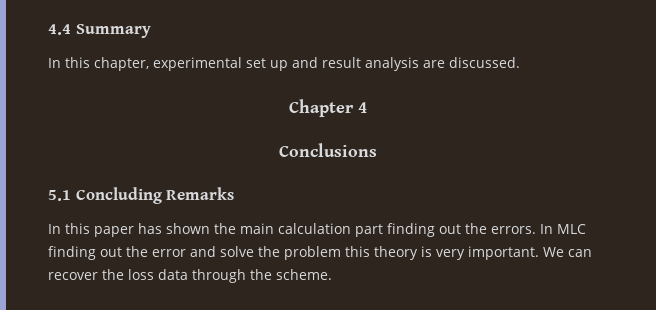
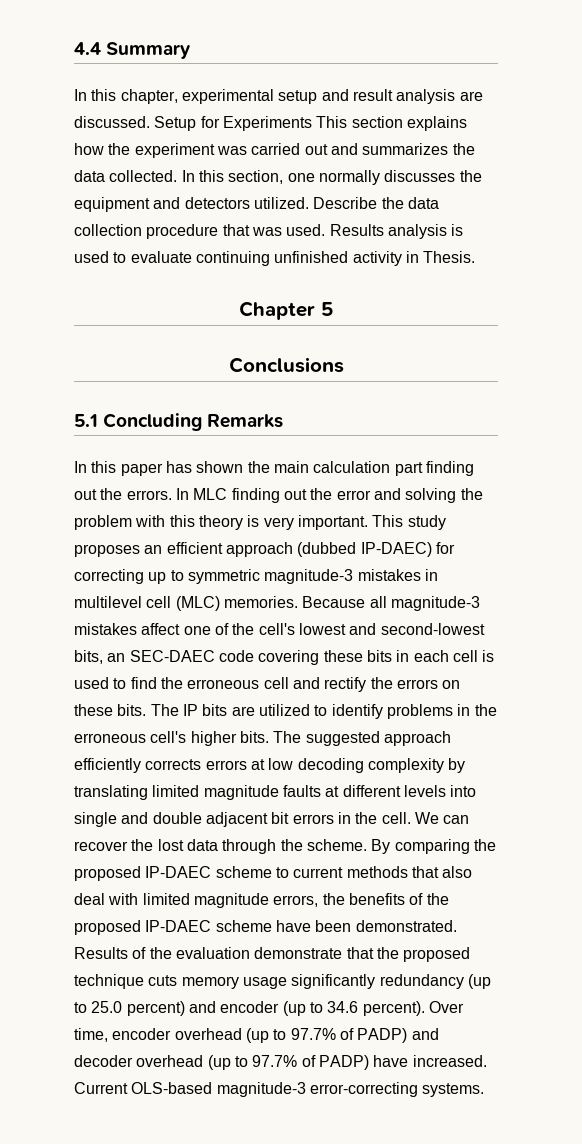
[246,58,288,71] set up -> [278,90,318,104] setup
(520, 62) none -> [154,116,467,131] [74,143,475,158] [74,170,482,185] [74,197,439,212] [74,224,464,239] [74,251,476,266] Setup for Experiments This section explains how the experiment was carried out and summarizes the data collected. In this section, one normally discusses the equipment and detectors utilized. Describe the data collection procedure that was used. Results analysis is used to evaluate continuing unfinished activity in Thesis.
[358,102,367,113] 4 -> [321,302,333,316] 5
[220,246,254,257] solve -> [405,488,457,503] solving
(341, 253) none -> [135,515,166,527] with
(539, 253) none -> [372,515,446,530] [74,542,455,557] [74,569,438,584] [74,596,480,611] [74,623,485,635] [74,650,495,665] [74,677,461,692] [74,704,497,719] [74,731,451,746] [74,758,466,773] [74,785,477,800] [74,812,411,827] This study proposes an efficient approach (dubbed IP-DAEC) for correcting up to symmetric magnitude-3 mistakes in multilevel cell (MLC) memories. Because all magnitude-3 mistakes affect one of the cell's lowest and second-lowest bits, an SEC-DAEC code covering these bits in each cell is used to find the erroneous cell and rectify the errors on these bits. The IP bits are utilized to identify problems in the erroneous cell's higher bits. The suggested approach efficiently corrects errors at low decoding complexity by translating limited magnitude faults at different levels into single and double adjacent bit errors in the cell.
[128,269,154,280] loss -> [157,839,184,851] lost
(332, 274) none -> [371,839,496,854] [74,866,473,881] [74,893,449,908] [74,920,457,935] [74,947,471,962] [74,974,491,989] [74,1001,464,1016] [74,1028,439,1043] [74,1055,487,1070] [74,1082,485,1097] By comparing the proposed IP-DAEC scheme to current methods that also deal with limited magnitude errors, the benefits of the proposed IP-DAEC scheme have been demonstrated. Results of the evaluation demonstrate that the proposed technique cuts memory usage significantly redundancy (up to 25.0 percent) and encoder (up to 34.6 percent). Over time, encoder overhead (up to 97.7% of PADP) and decoder overhead (up to 97.7% of PADP) have increased. Current OLS-based magnitude-3 error-correcting systems.

